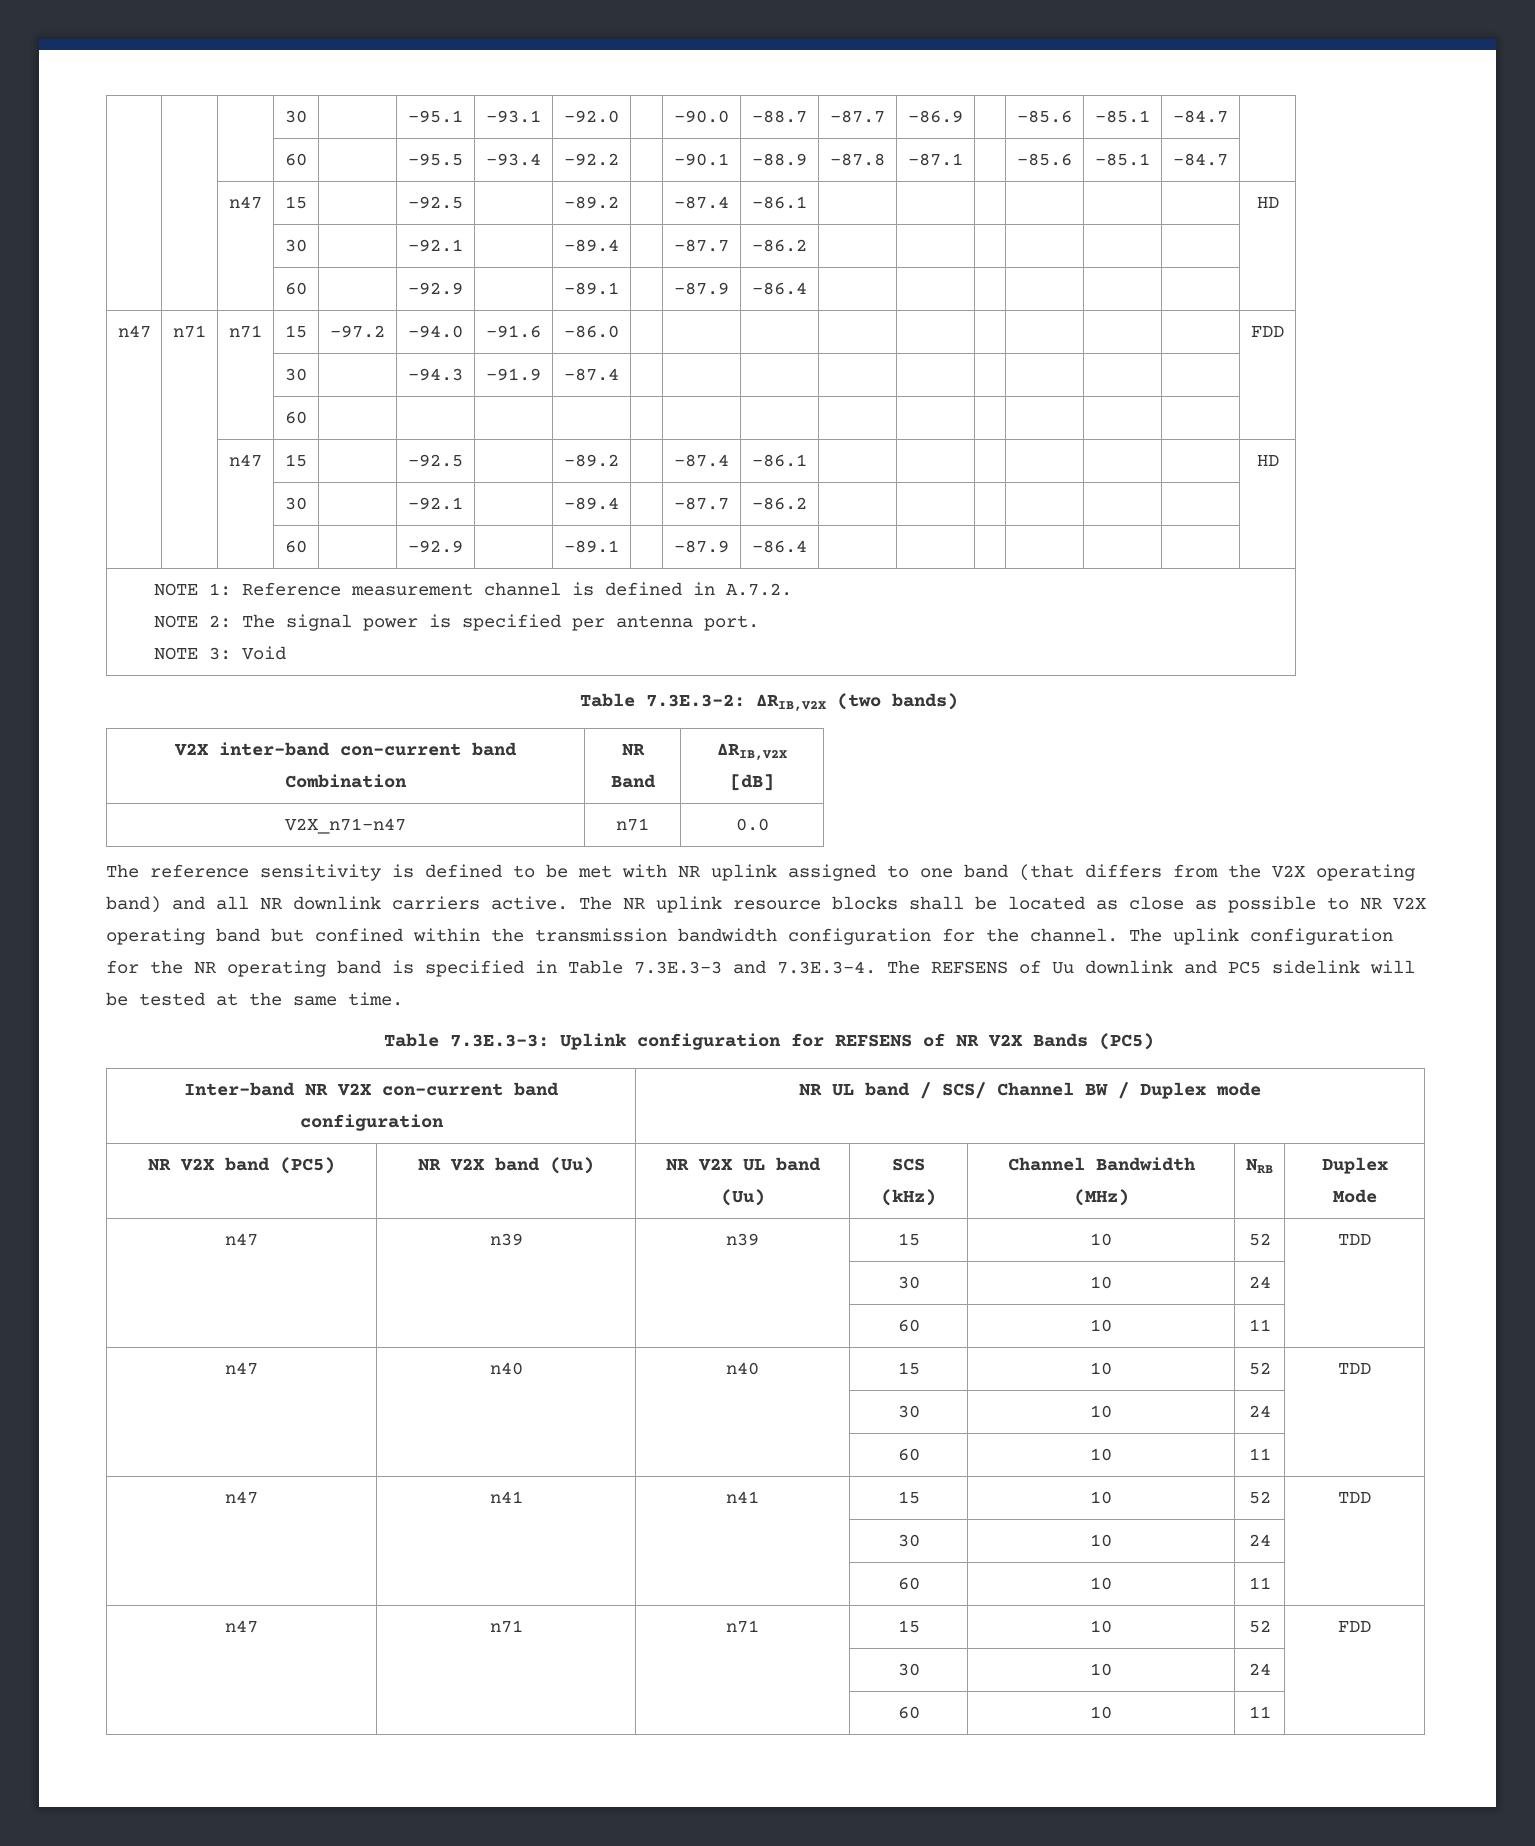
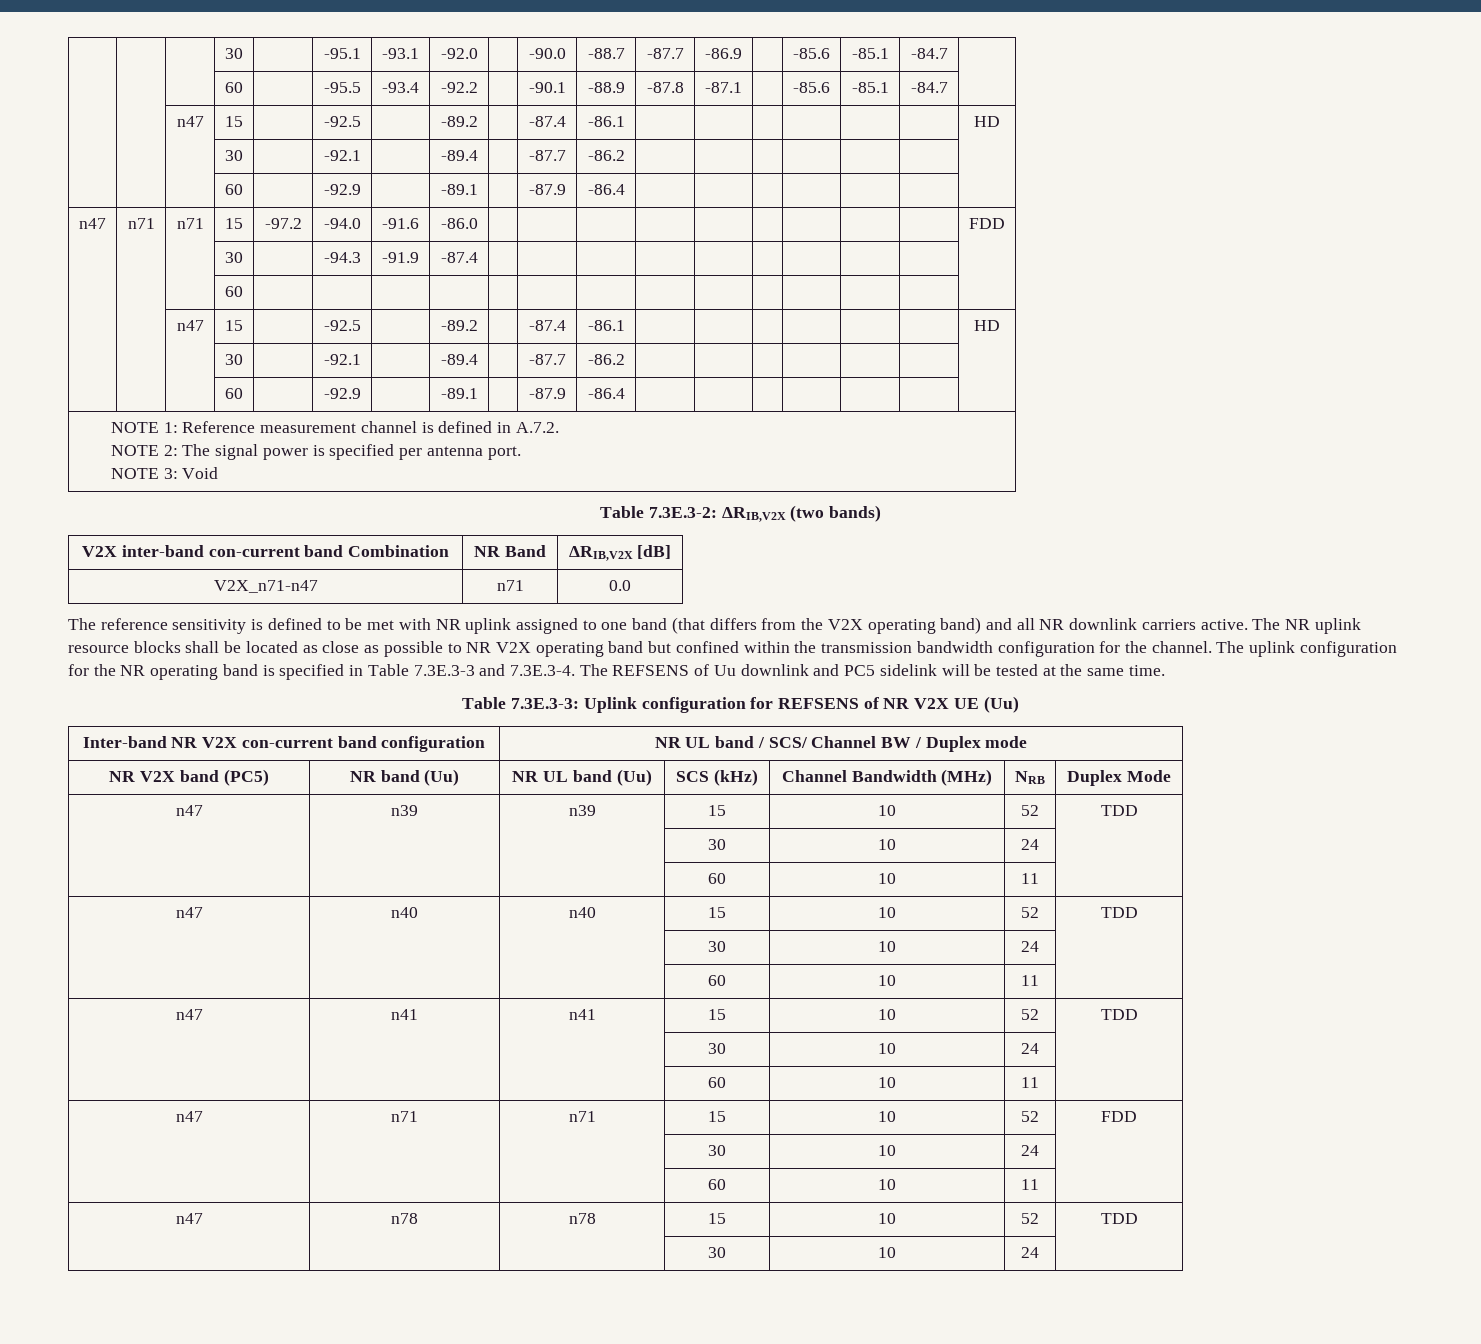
[1032,1033,1154,1050] Bands (PC5) -> [953,696,1019,713] UE (Uu)
[450,1158,485,1171] V2X -> (376, 776) none
[697,1158,733,1171] V2X -> (539, 776) none
(1271, 1712) none -> [175,1213,203,1224] [391,1213,419,1224] [568,1213,596,1224] [708,1213,726,1224] [878,1213,896,1224] [1021,1213,1039,1224] [1100,1213,1138,1224] [708,1247,726,1258] [878,1247,896,1258] [1021,1247,1039,1258] // n47 | n78 | n78 | 15 | 10 | 52 | TDD // | | | 30 | 10 | 24 |

